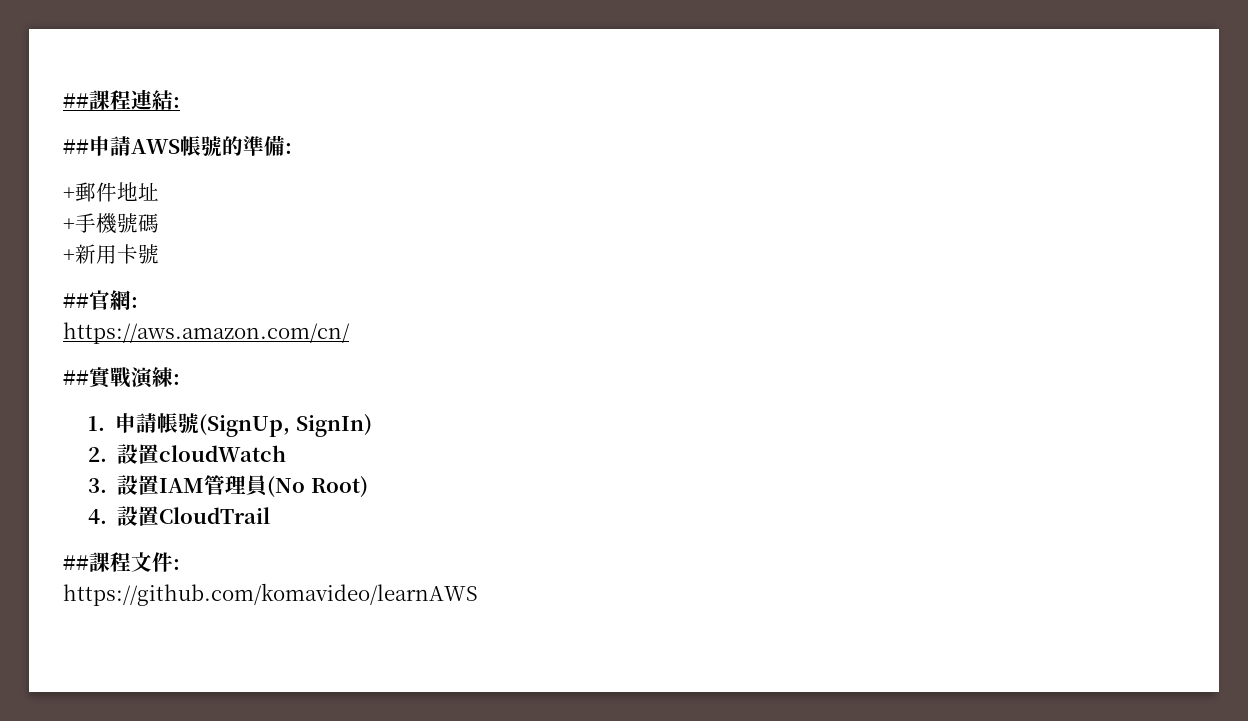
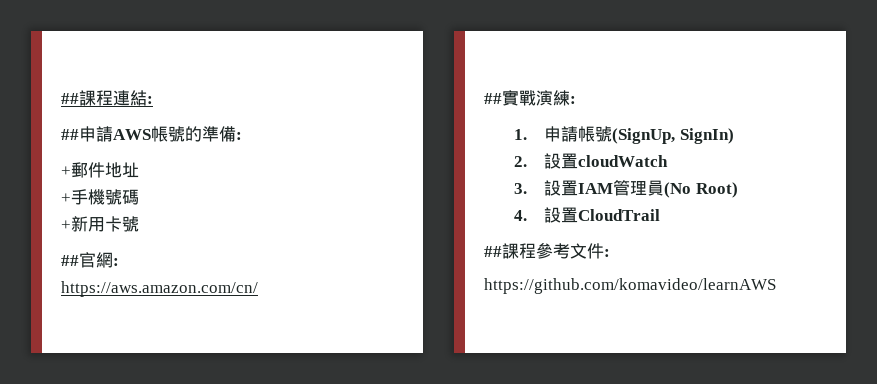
(131, 562) none -> [536,242,570,259] 參考

